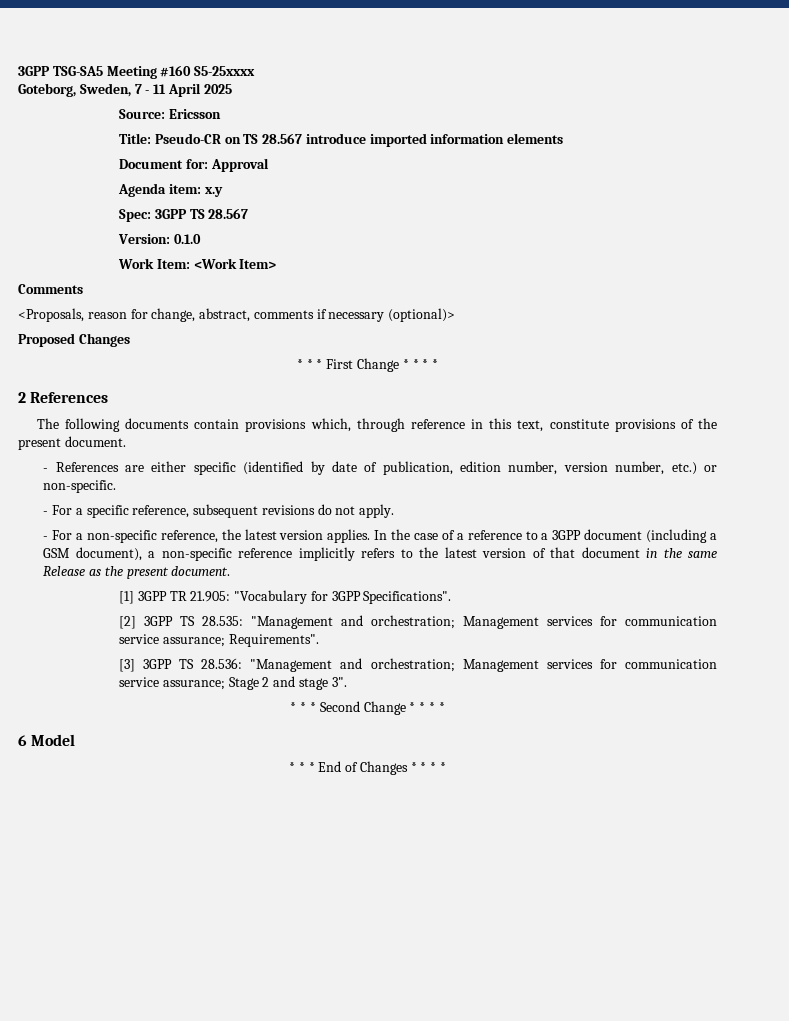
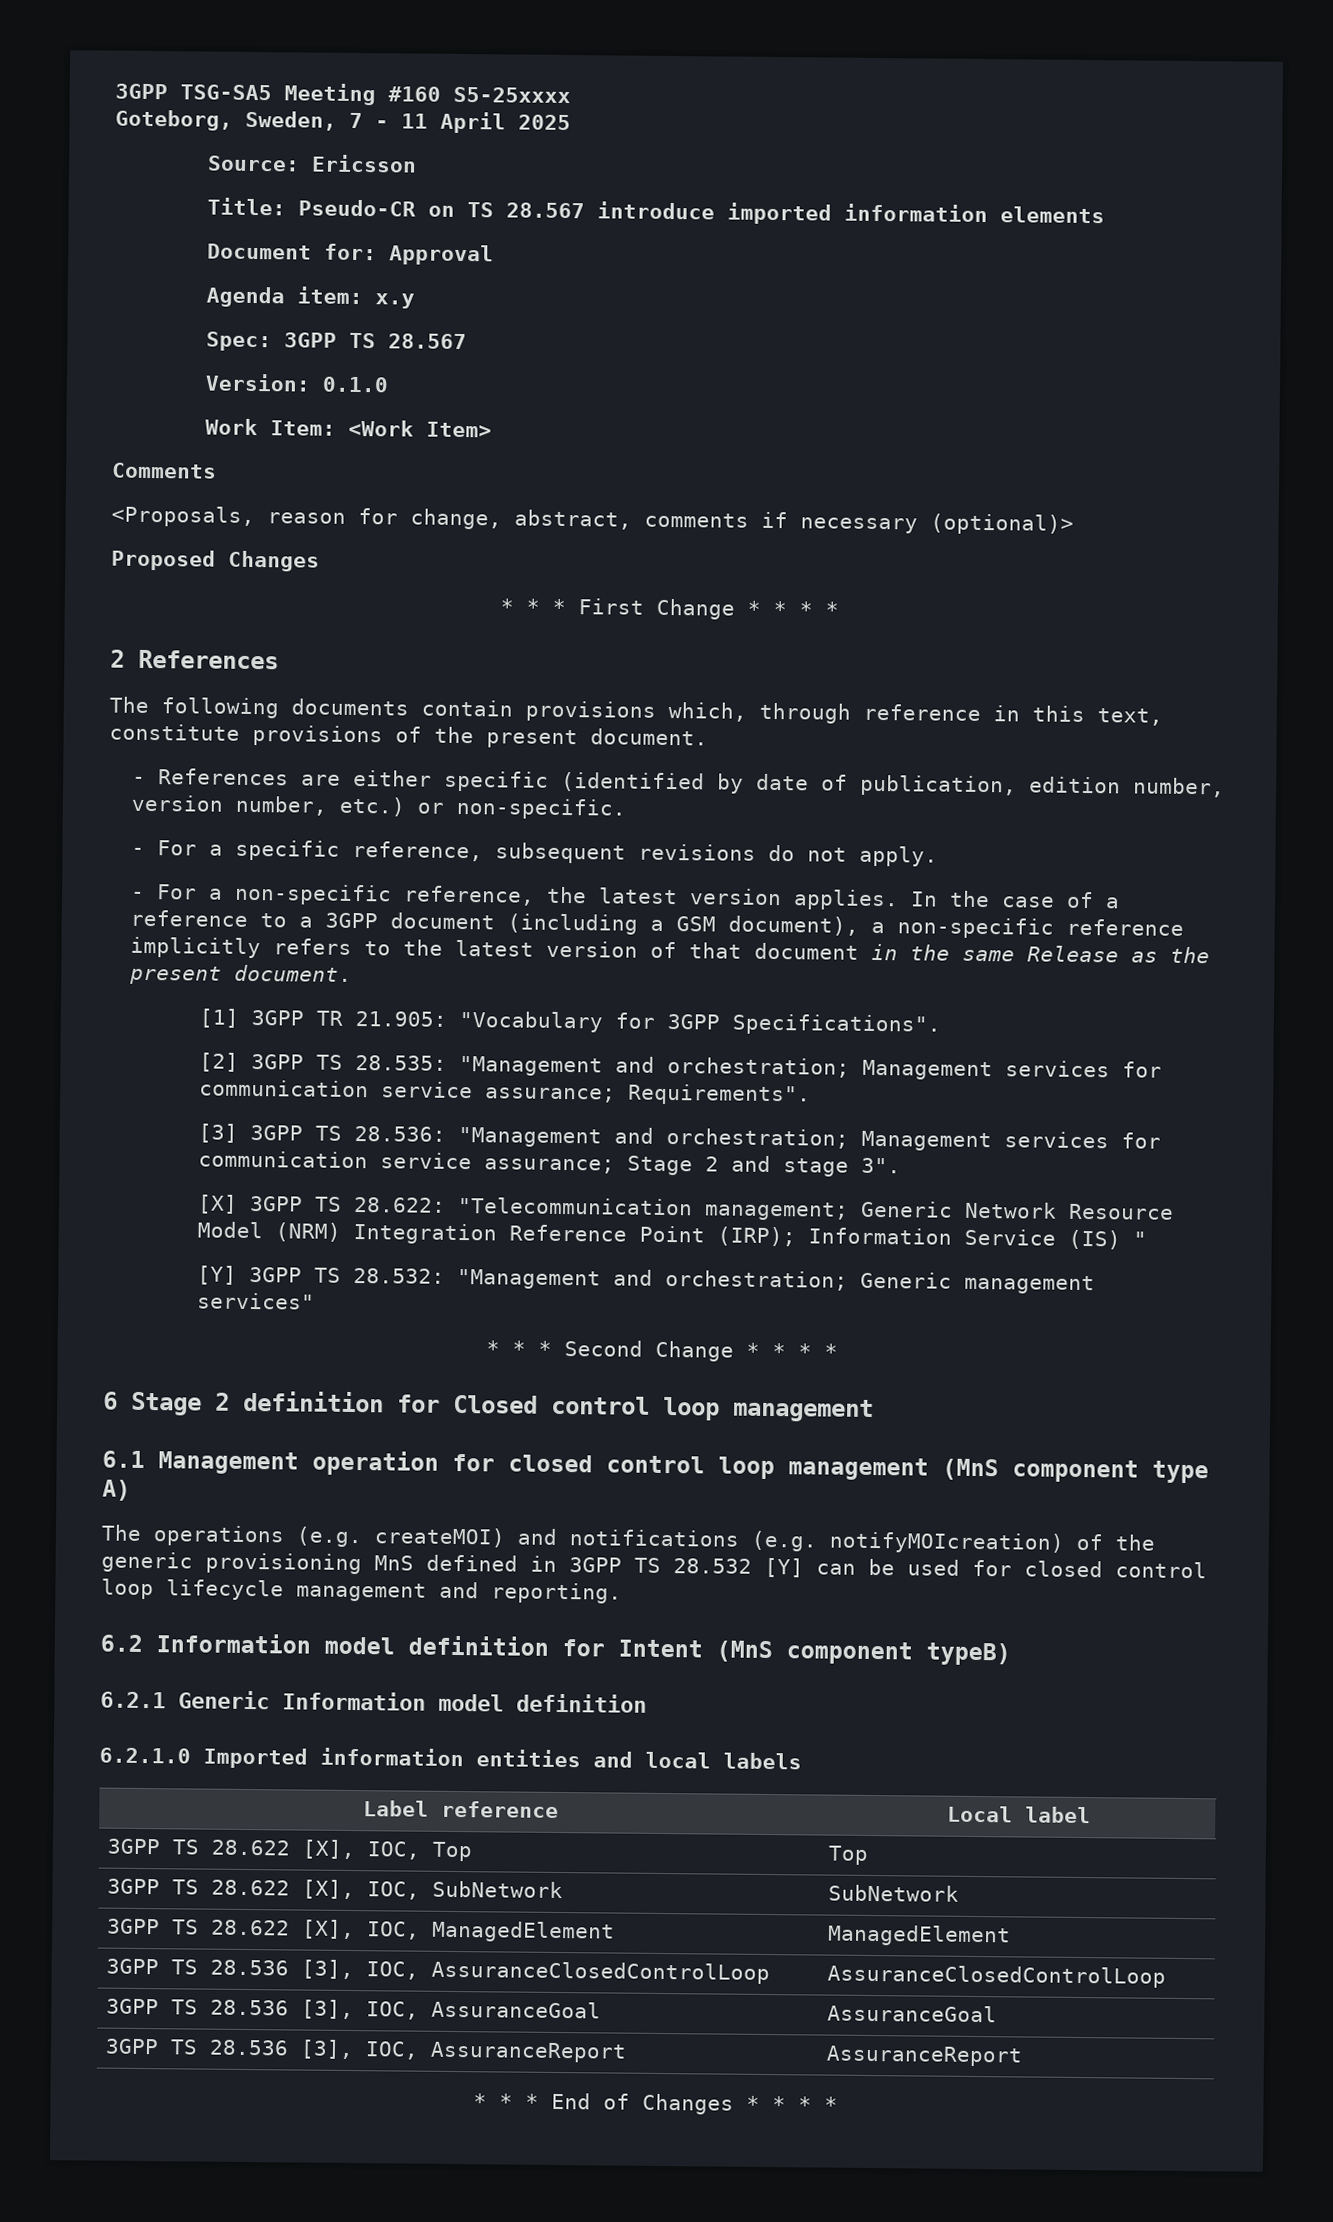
(347, 682) none -> [197,1194,1175,1221] [197,1221,1148,1250] [197,1265,1096,1295] [197,1292,316,1310] // [X] 3GPP TS 28.622: "Telecommunication management; Generic Network Resource Model (NRM) Integration Reference Point (IRP); Information Service (IS) " // [Y] 3GPP TS 28.532: "Management and orchestration; Generic management services"
[31,734,76,746] Model -> [131,1390,874,1422] [102,1450,1209,1484] [102,1479,131,1501] [101,1524,1155,1554] [101,1551,1207,1579] [101,1578,622,1604] [100,1633,1011,1666] [100,1690,647,1713] [99,1747,802,1770] [362,1800,559,1818] [946,1805,1091,1824] [106,1838,472,1862] [827,1845,868,1865] [106,1878,563,1900] [827,1884,959,1902] [106,1918,615,1943] [827,1924,1011,1947] [105,1958,770,1985] [826,1964,1166,1988] [105,1998,601,2020] [826,2004,997,2023] [104,2038,627,2063] [825,2045,1023,2067] Stage 2 definition for Closed control loop management // 6.1 Management operation for closed control loop management (MnS component type A) // The operations (e.g. createMOI) and notifications (e.g. notifyMOIcreation) of the generic provisioning MnS defined in 3GPP TS 28.532 [Y] can be used for closed control loop lifecycle management and reporting. // 6.2 Information model definition for Intent (MnS component typeB) // 6.2.1 Generic Information model definition // 6.2.1.0 Imported information entities and local labels // Label reference | Local label // 3GPP TS 28.622 [X], IOC, Top | Top // 3GPP TS 28.622 [X], IOC, SubNetwork | SubNetwork // 3GPP TS 28.622 [X], IOC, ManagedElement | ManagedElement // 3GPP TS 28.536 [3], IOC, AssuranceClosedControlLoop | AssuranceClosedControlLoop // 3GPP TS 28.536 [3], IOC, AssuranceGoal | AssuranceGoal // 3GPP TS 28.536 [3], IOC, AssuranceReport | AssuranceReport

